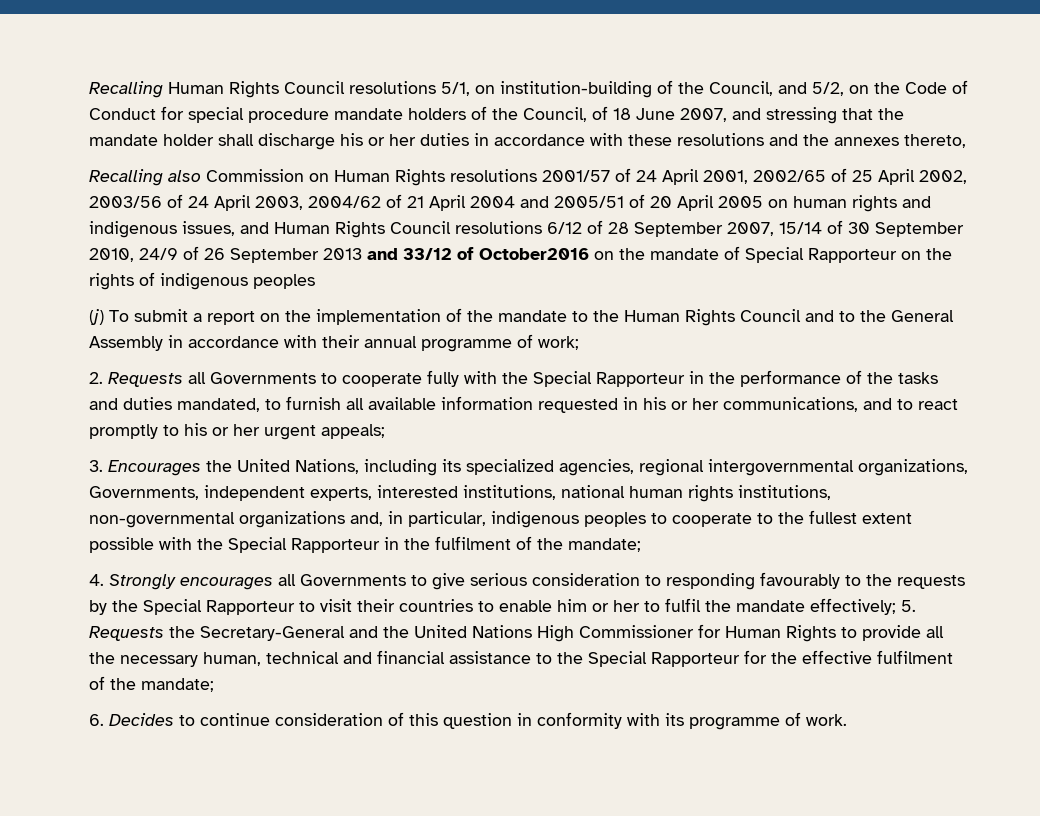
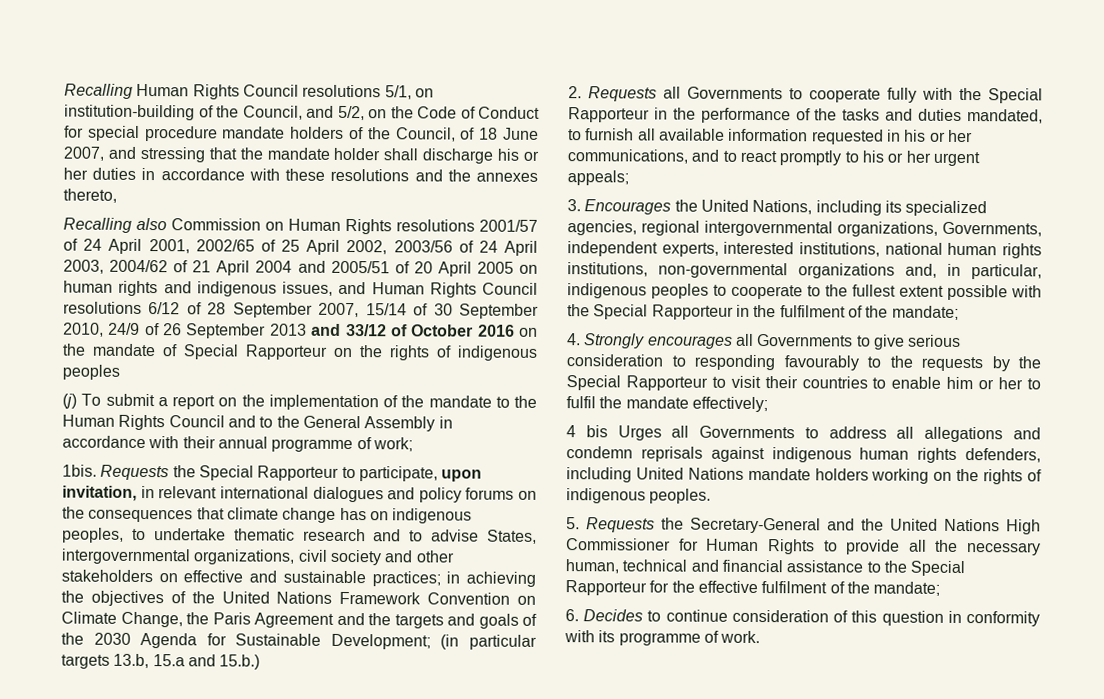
[479,248,589,260] October2016 -> [411,324,515,337] October 2016
(579, 343) none -> [62,464,483,482] [62,485,537,503] [62,506,473,524] [62,527,537,544] [61,548,455,566] [61,569,536,587] [61,590,536,607] [61,611,537,629] [61,632,537,650] [61,653,261,670] // 1bis. Requests the Special Rapporteur to participate, upon invitation, in relevant international dialogues and policy forums on the consequences that climate change has on indigenous peoples, to undertake thematic research and to advise States, intergovernmental organizations, civil society and other stakeholders on effective and sustainable practices; in achieving the objectives of the United Nations Framework Convention on Climate Change, the Paris Agreement and the targets and goals of the 2030 Agenda for Sustainable Development; (in particular targets 13.b, 15.a and 15.b.)
(896, 606) none -> [566,425,1041,443] [566,446,1041,463] [566,467,1042,485] [566,488,712,504] // 4 bis Urges all Governments to address all allegations and condemn reprisals against indigenous human rights defenders, including United Nations mandate holders working on the rights of indigenous peoples. //

